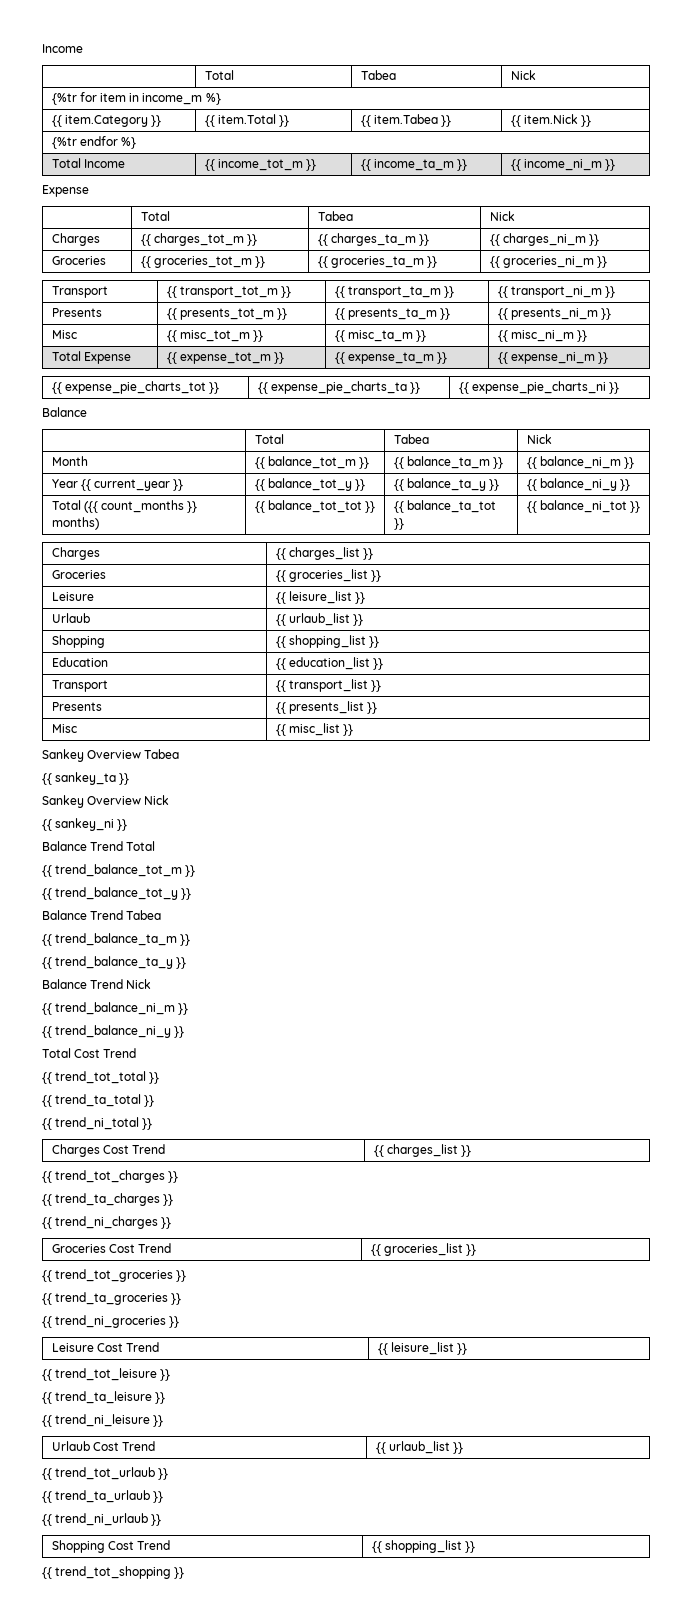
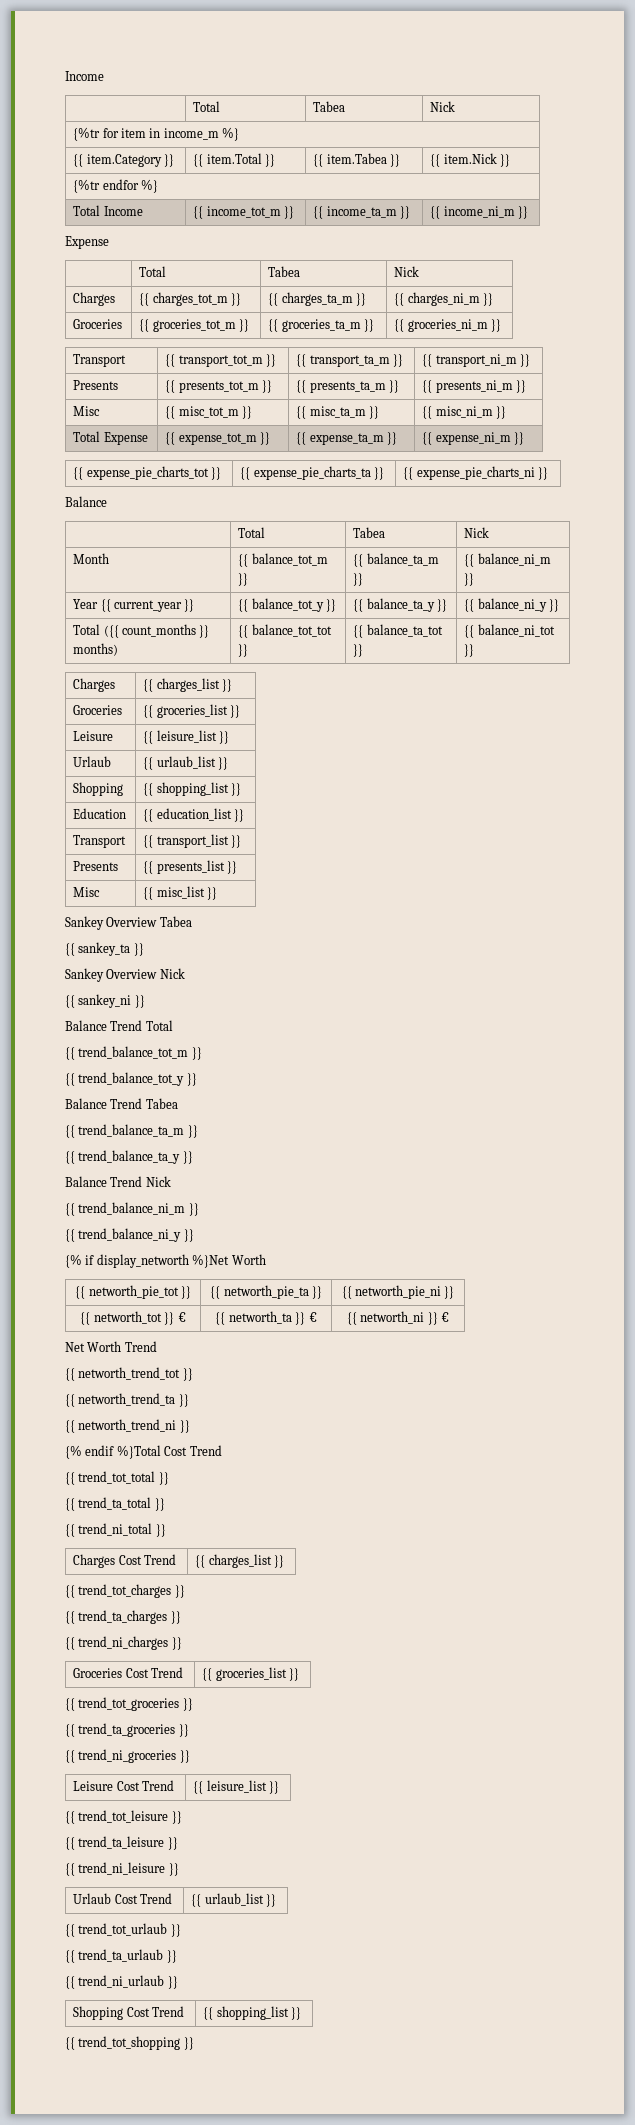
[42,1048,71,1058] Total -> [65,1254,266,1268] [75,1285,191,1299] [210,1285,322,1299] [341,1285,455,1299] [80,1311,186,1325] [215,1311,317,1325] [346,1311,450,1325] [65,1341,157,1352] [65,1367,193,1381] [65,1393,189,1407] [65,1419,190,1433] [65,1445,161,1459] {% if display_networth %}Net Worth // {{ networth_pie_tot }} | {{ networth_pie_ta }} | {{ networth_pie_ni }} // {{ networth_tot }} € | {{ networth_ta }} € | {{ networth_ni }} € // Net Worth Trend // {{ networth_trend_tot }} // {{ networth_trend_ta }} // {{ networth_trend_ni }} // {% endif %}Total

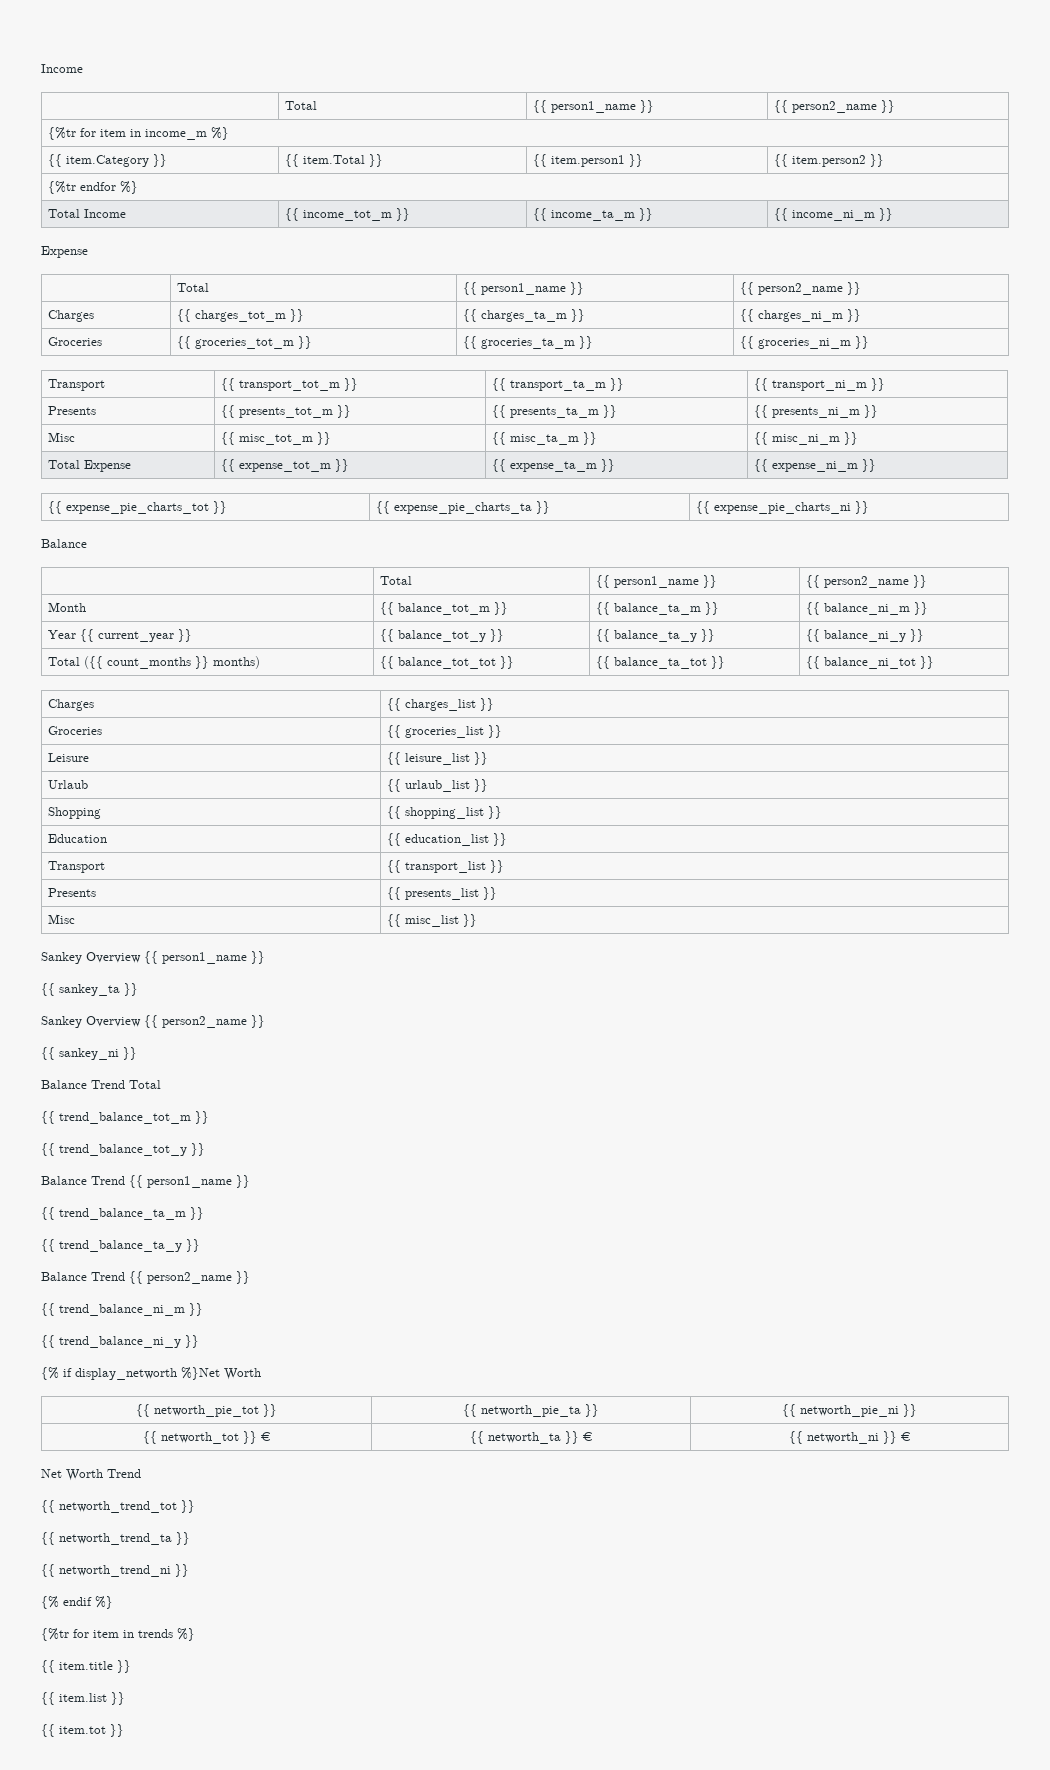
[313,101,346,112] [430,101,456,112] Tabea | Nick -> [532,100,654,113] [773,100,895,113] {{ person1_name }} | {{ person2_name }}
[326,153,401,167] [430,153,497,167] item.Tabea }} | {{ item.Nick -> [550,154,643,167] [773,154,866,167] item.person1 }} | {{ item.person2
[268,266,301,277] [394,266,420,277] Tabea | Nick -> [462,282,584,295] [739,282,861,295] {{ person1_name }} | {{ person2_name }}
[353,527,386,538] [464,527,490,538] Tabea | Nick -> [595,575,717,588] [805,575,927,588] {{ person1_name }} | {{ person2_name }}
[159,916,192,927] Tabea -> [144,951,265,964] {{ person1_name }}
[159,968,185,979] Nick -> [144,1015,265,1028] {{ person2_name }}
[145,1098,178,1109] Tabea -> [129,1175,250,1188] {{ person1_name }}
[145,1176,171,1187] Nick -> [129,1271,250,1284] {{ person2_name }}
[116,1445,222,1459] [65,1471,169,1485] [65,1497,165,1511] [65,1523,166,1537] [73,1554,177,1568] [195,1554,285,1568] [65,1584,185,1598] [65,1610,181,1624] [65,1636,182,1650] [73,1667,184,1678] [202,1667,300,1681] [65,1697,193,1711] [65,1723,189,1737] [65,1749,190,1763] [73,1780,175,1791] [193,1780,280,1794] [65,1810,182,1824] [65,1836,178,1850] [65,1862,179,1876] [73,1893,173,1904] [191,1893,277,1907] [65,1923,181,1937] [65,1949,177,1963] [65,1975,178,1989] [73,2006,185,2020] [203,2006,302,2020] [65,2036,194,2050] %}Total Cost Trend // {{ trend_tot_total }} // {{ trend_ta_total }} // {{ trend_ni_total }} // Charges Cost Trend | {{ charges_list }} // {{ trend_tot_charges }} // {{ trend_ta_charges }} // {{ trend_ni_charges }} // Groceries Cost Trend | {{ groceries_list }} // {{ trend_tot_groceries }} // {{ trend_ta_groceries }} // {{ trend_ni_groceries }} // Leisure Cost Trend | {{ leisure_list }} // {{ trend_tot_leisure }} // {{ trend_ta_leisure }} // {{ trend_ni_leisure }} // Urlaub Cost Trend | {{ urlaub_list }} // {{ trend_tot_urlaub }} // {{ trend_ta_urlaub }} // {{ trend_ni_urlaub }} // Shopping Cost Trend | {{ shopping_list }} // {{ trend_tot_shopping }} -> [95,1596,113,1609] [41,1628,195,1641] [41,1660,131,1673] [41,1692,125,1705] [41,1724,124,1737] %} // {%tr for item in trends %} // {{ item.title }} // {{ item.list }} // {{ item.tot }}

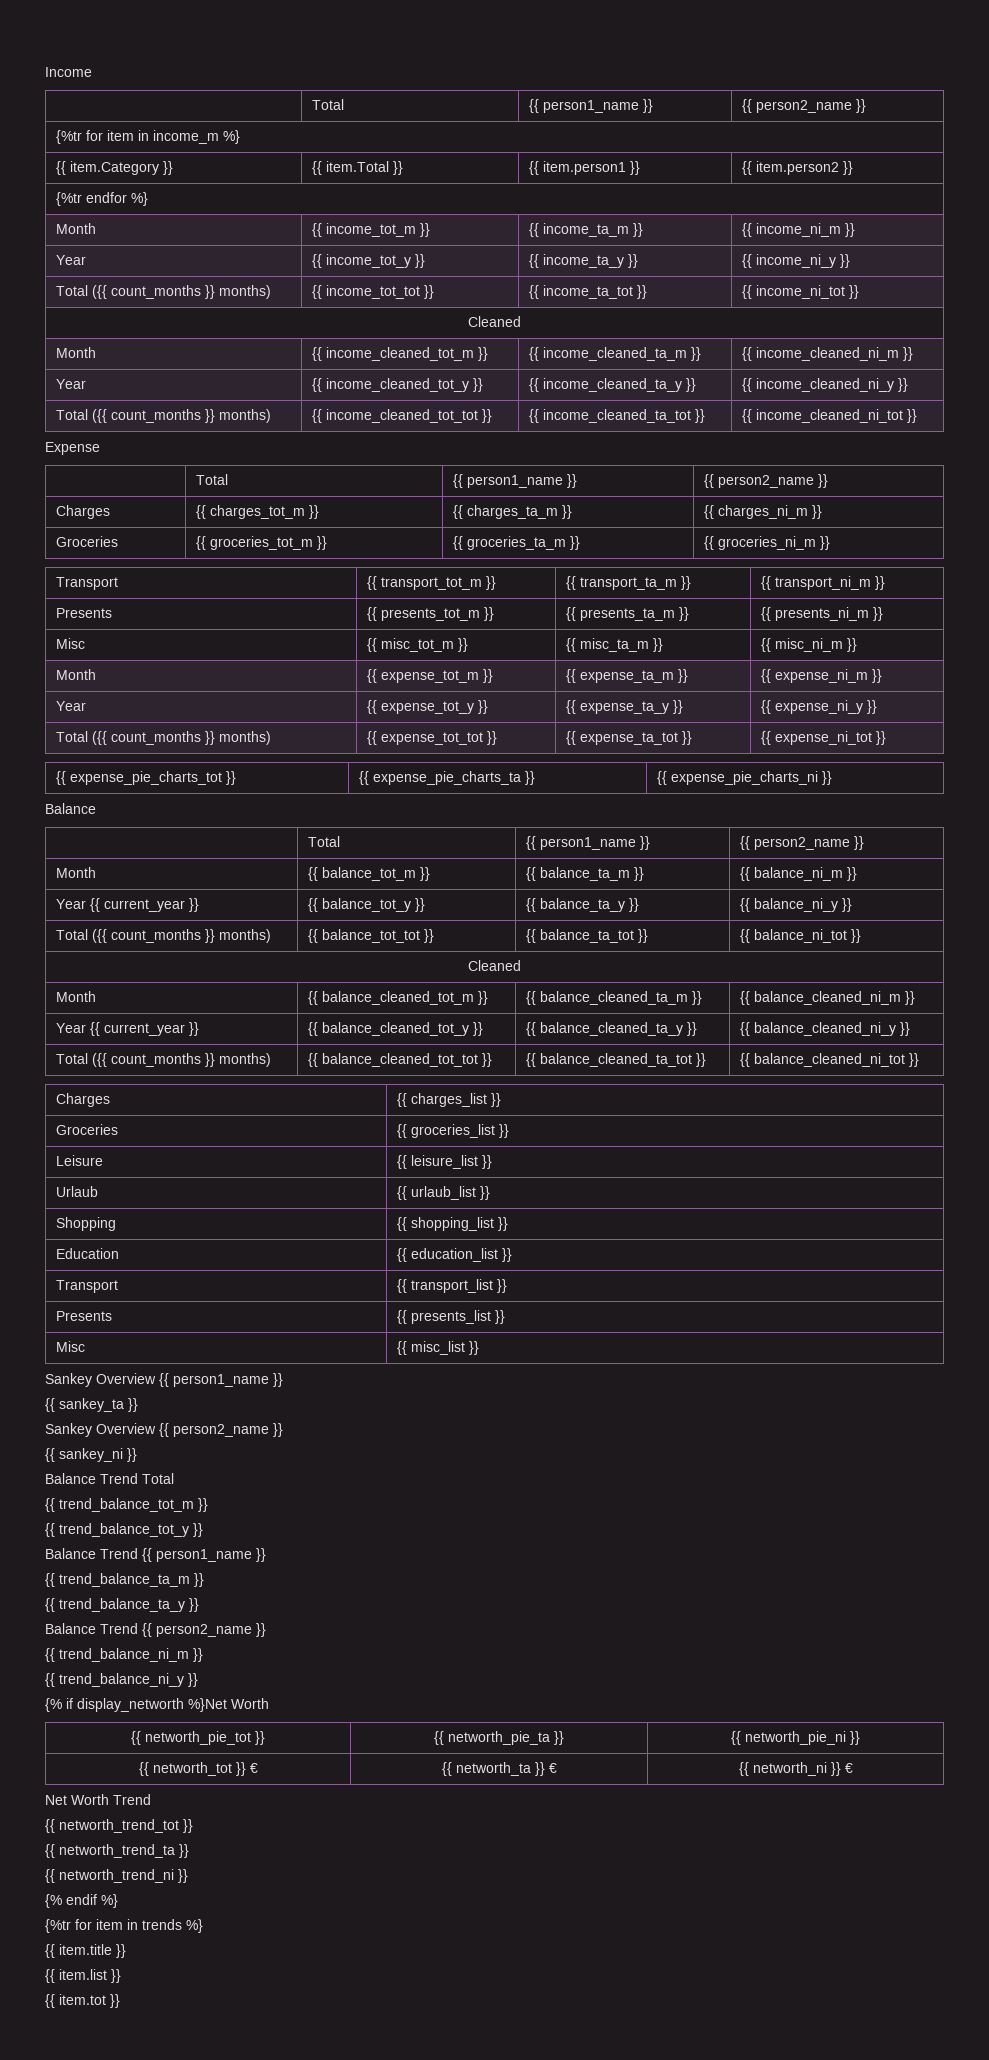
[47,209,126,218] Total Income -> [55,223,96,234] Month
(893, 214) none -> [55,255,86,265] [311,254,425,268] [528,254,638,268] [741,254,850,268] [55,285,271,299] [311,285,434,299] [528,285,647,299] [741,285,859,299] [468,316,521,327] [55,347,96,358] [311,347,488,361] [528,347,701,361] [741,347,913,361] [55,379,86,389] [311,378,483,392] [528,378,696,392] [741,378,908,392] [55,409,271,423] [311,409,492,423] [528,409,705,423] [741,409,917,423] // Year | {{ income_tot_y }} | {{ income_ta_y }} | {{ income_ni_y }} // Total ({{ count_months }} months) | {{ income_tot_tot }} | {{ income_ta_tot }} | {{ income_ni_tot }} // Cleaned // Month | {{ income_cleaned_tot_m }} | {{ income_cleaned_ta_m }} | {{ income_cleaned_ni_m }} // Year | {{ income_cleaned_tot_y }} | {{ income_cleaned_ta_y }} | {{ income_cleaned_ni_y }} // Total ({{ count_months }} months) | {{ income_cleaned_tot_tot }} | {{ income_cleaned_ta_tot }} | {{ income_cleaned_ni_tot }}
[47,460,131,472] Total Expense -> [55,669,96,680] Month
(876, 465) none -> [55,701,86,711] [366,700,488,714] [565,700,683,714] [760,700,877,714] [55,731,271,745] [366,731,497,745] [565,731,692,745] [760,731,886,745] // Year | {{ expense_tot_y }} | {{ expense_ta_y }} | {{ expense_ni_y }} // Total ({{ count_months }} months) | {{ expense_tot_tot }} | {{ expense_ta_tot }} | {{ expense_ni_tot }}
(934, 662) none -> [468,960,521,971] [55,991,96,1002] [307,991,488,1005] [525,991,702,1005] [739,991,915,1005] [55,1022,199,1036] [307,1022,483,1036] [525,1022,697,1036] [739,1022,910,1036] [55,1053,271,1067] [307,1053,492,1067] [525,1053,706,1067] [739,1053,919,1067] // Cleaned // Month | {{ balance_cleaned_tot_m }} | {{ balance_cleaned_ta_m }} | {{ balance_cleaned_ni_m }} // Year {{ current_year }} | {{ balance_cleaned_tot_y }} | {{ balance_cleaned_ta_y }} | {{ balance_cleaned_ni_y }} // Total ({{ count_months }} months) | {{ balance_cleaned_tot_tot }} | {{ balance_cleaned_ta_tot }} | {{ balance_cleaned_ni_tot }}

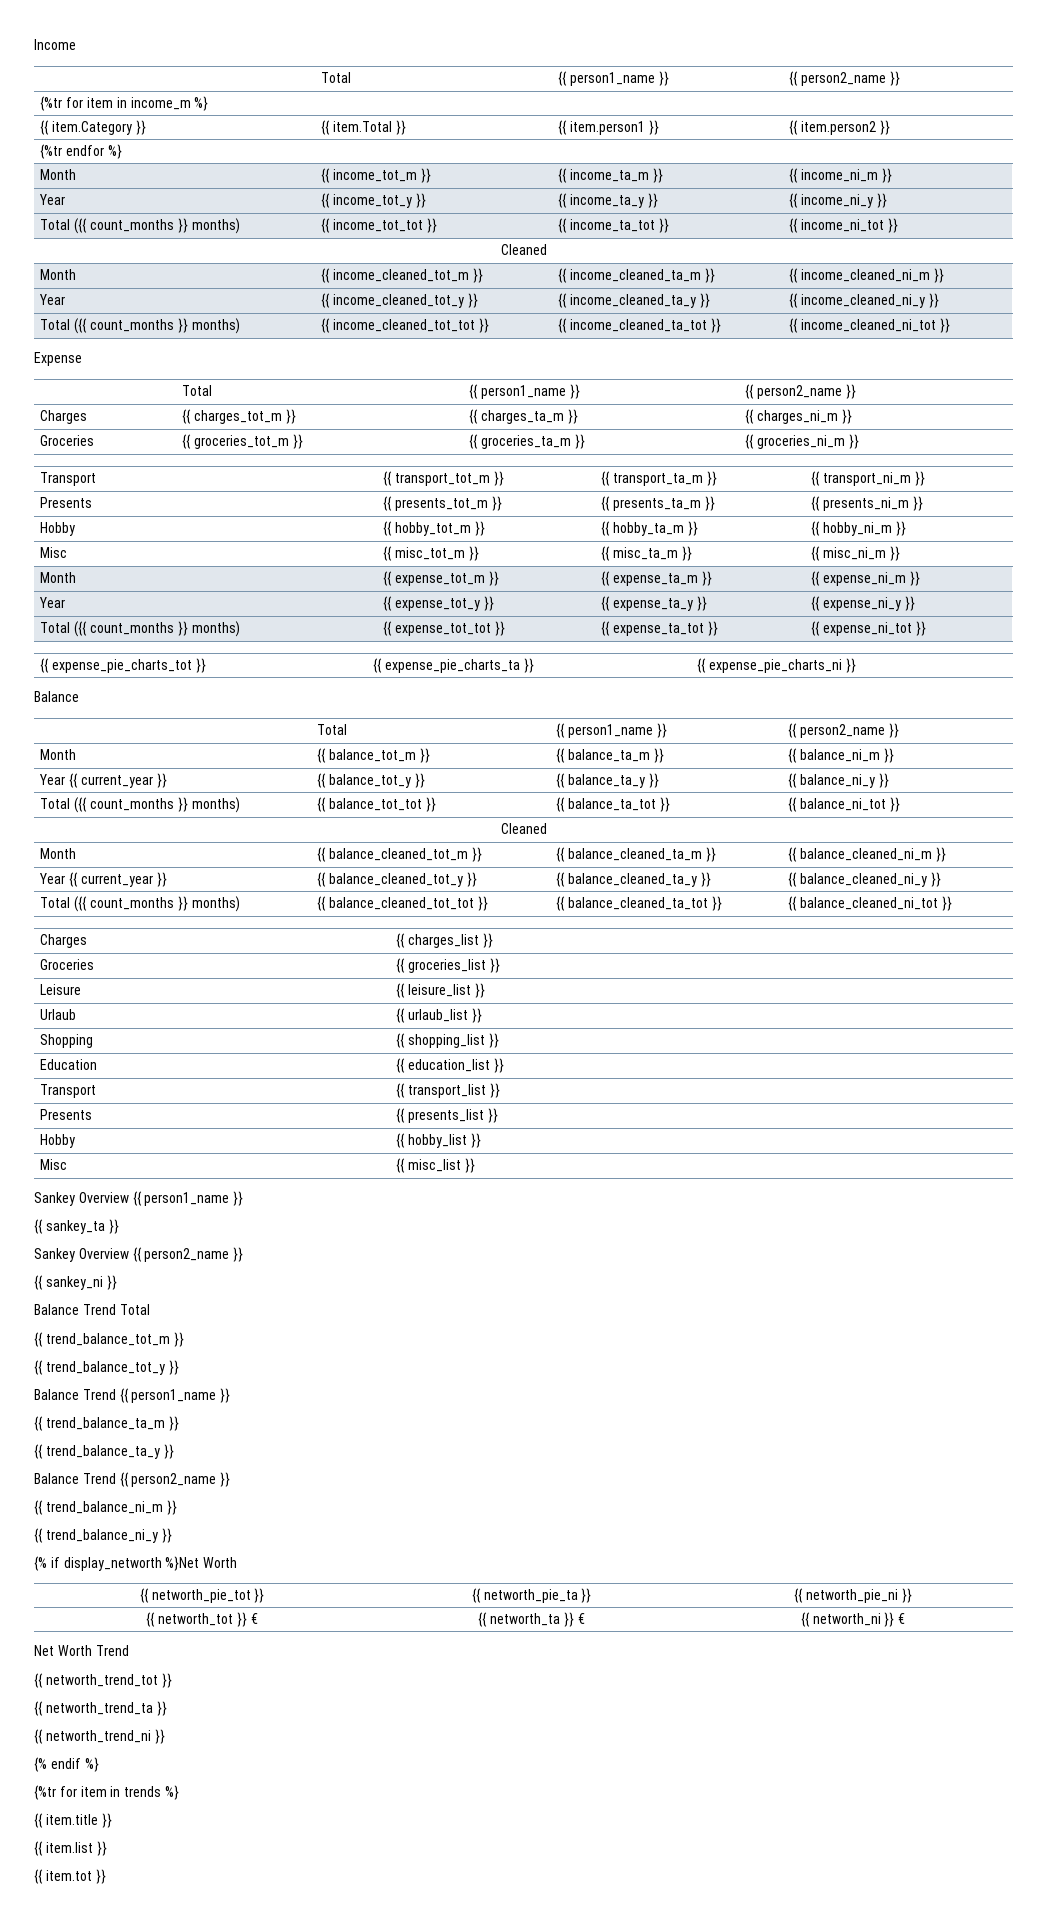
(883, 614) none -> [40,522,76,536] [383,521,486,536] [601,521,699,536] [811,521,907,536] // Hobby | {{ hobby_tot_m }} | {{ hobby_ta_m }} | {{ hobby_ni_m }}
(505, 1317) none -> [40,1134,76,1148] [396,1133,482,1148] // Hobby | {{ hobby_list }}

